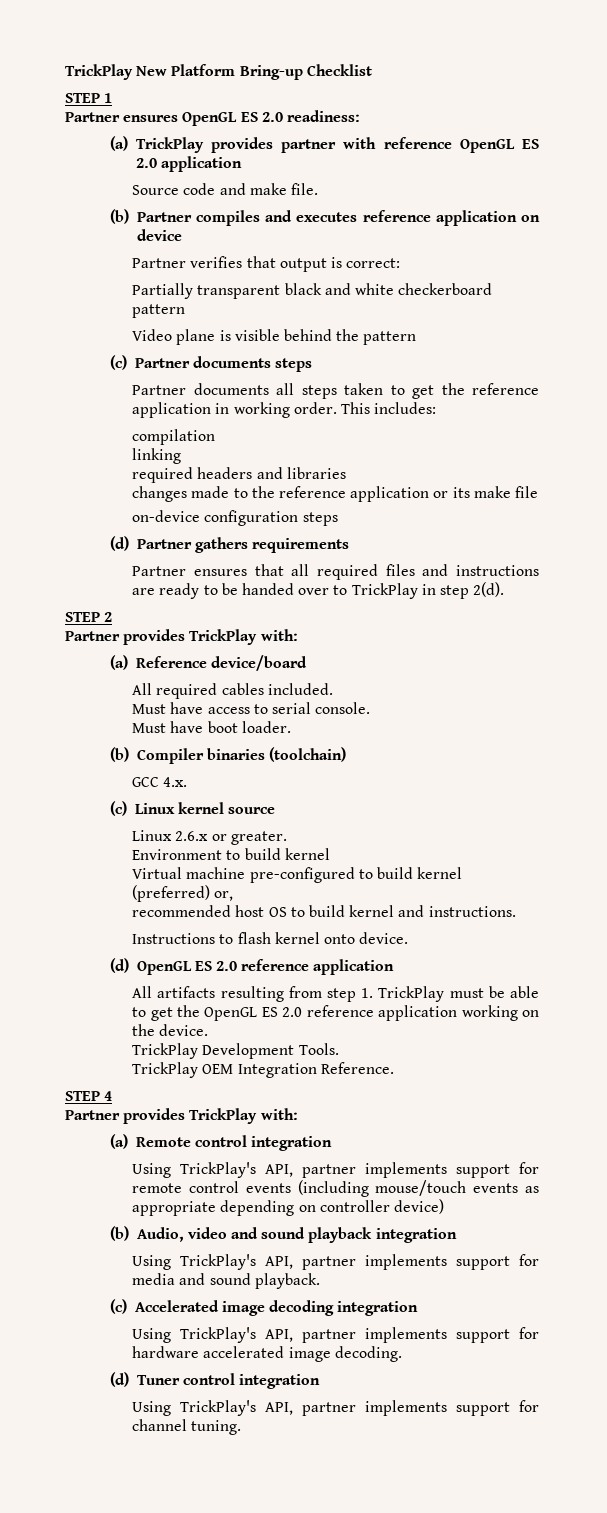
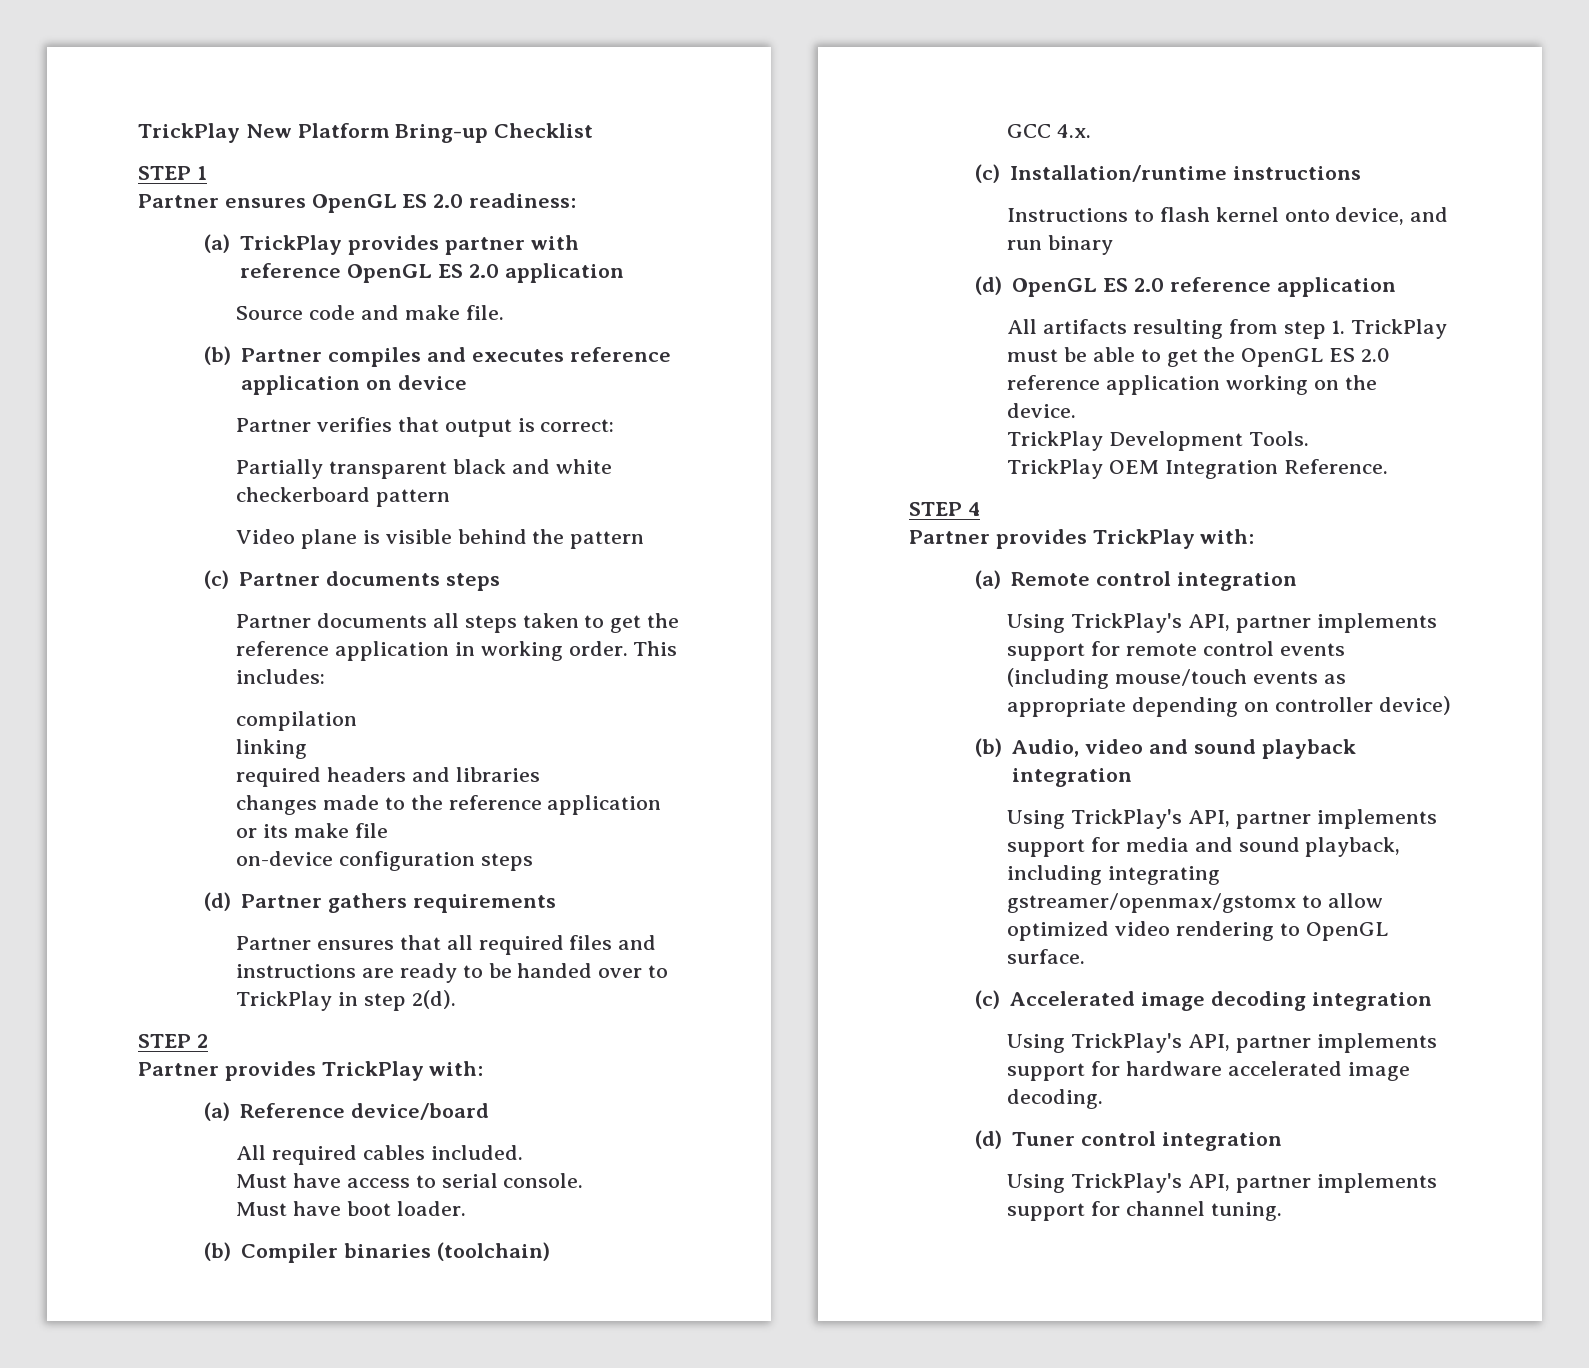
[134,802,275,814] [132,830,287,845] [132,848,330,860] [132,867,463,883] [132,885,234,902] [132,905,516,917] Linux kernel source // Linux 2.6.x or greater. // Environment to build kernel // Virtual machine pre-configured to build kernel (preferred) or, // recommended host OS to build kernel and instructions. -> [1010,165,1362,182] Installation/runtime instructions
[359,932,409,944] device. -> [1335,207,1449,225] [1007,235,1114,255] device, and run binary
[254,1273,320,1289] playback. -> [1305,837,1401,857] [1007,865,1221,885] [1007,893,1383,913] [1007,921,1388,941] [1007,949,1086,964] playback, including integrating gstreamer/openmax/gstomx to allow optimized video rendering to OpenGL surface.

